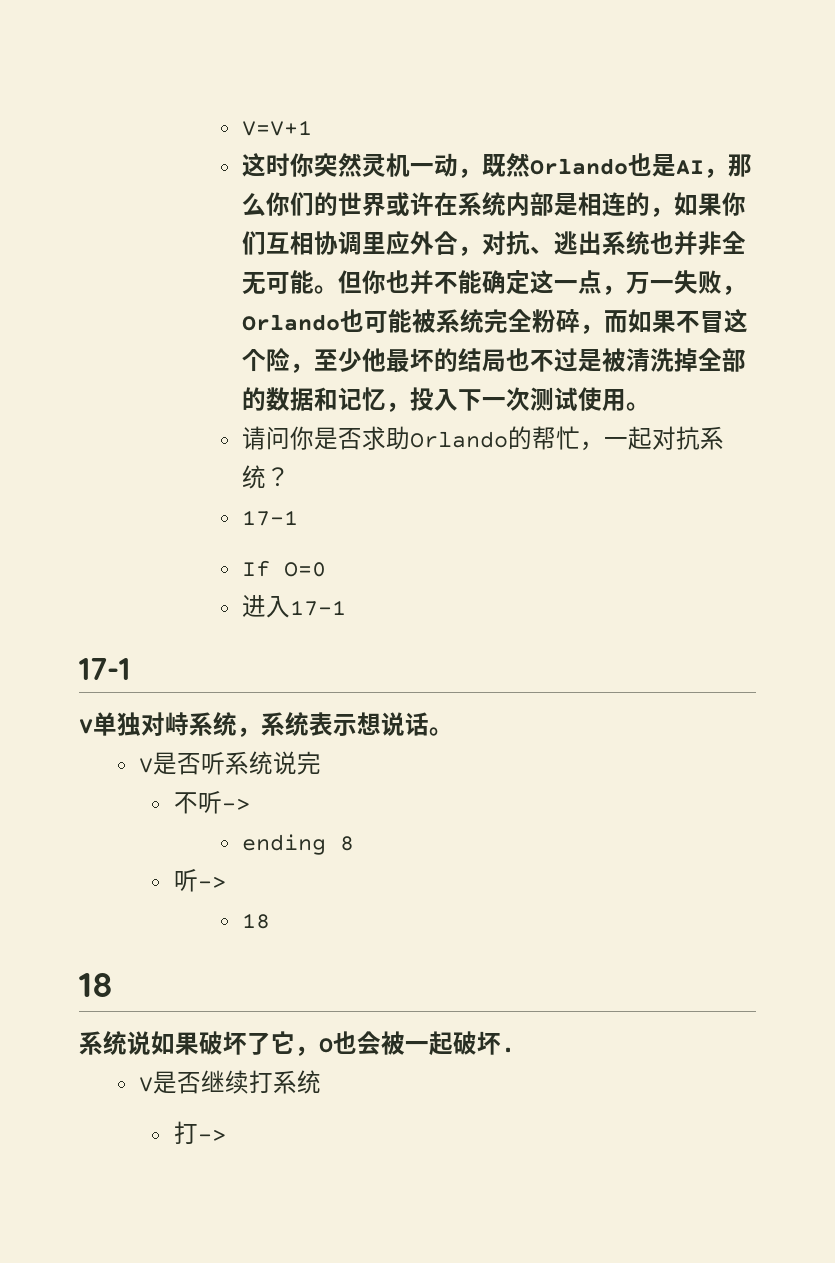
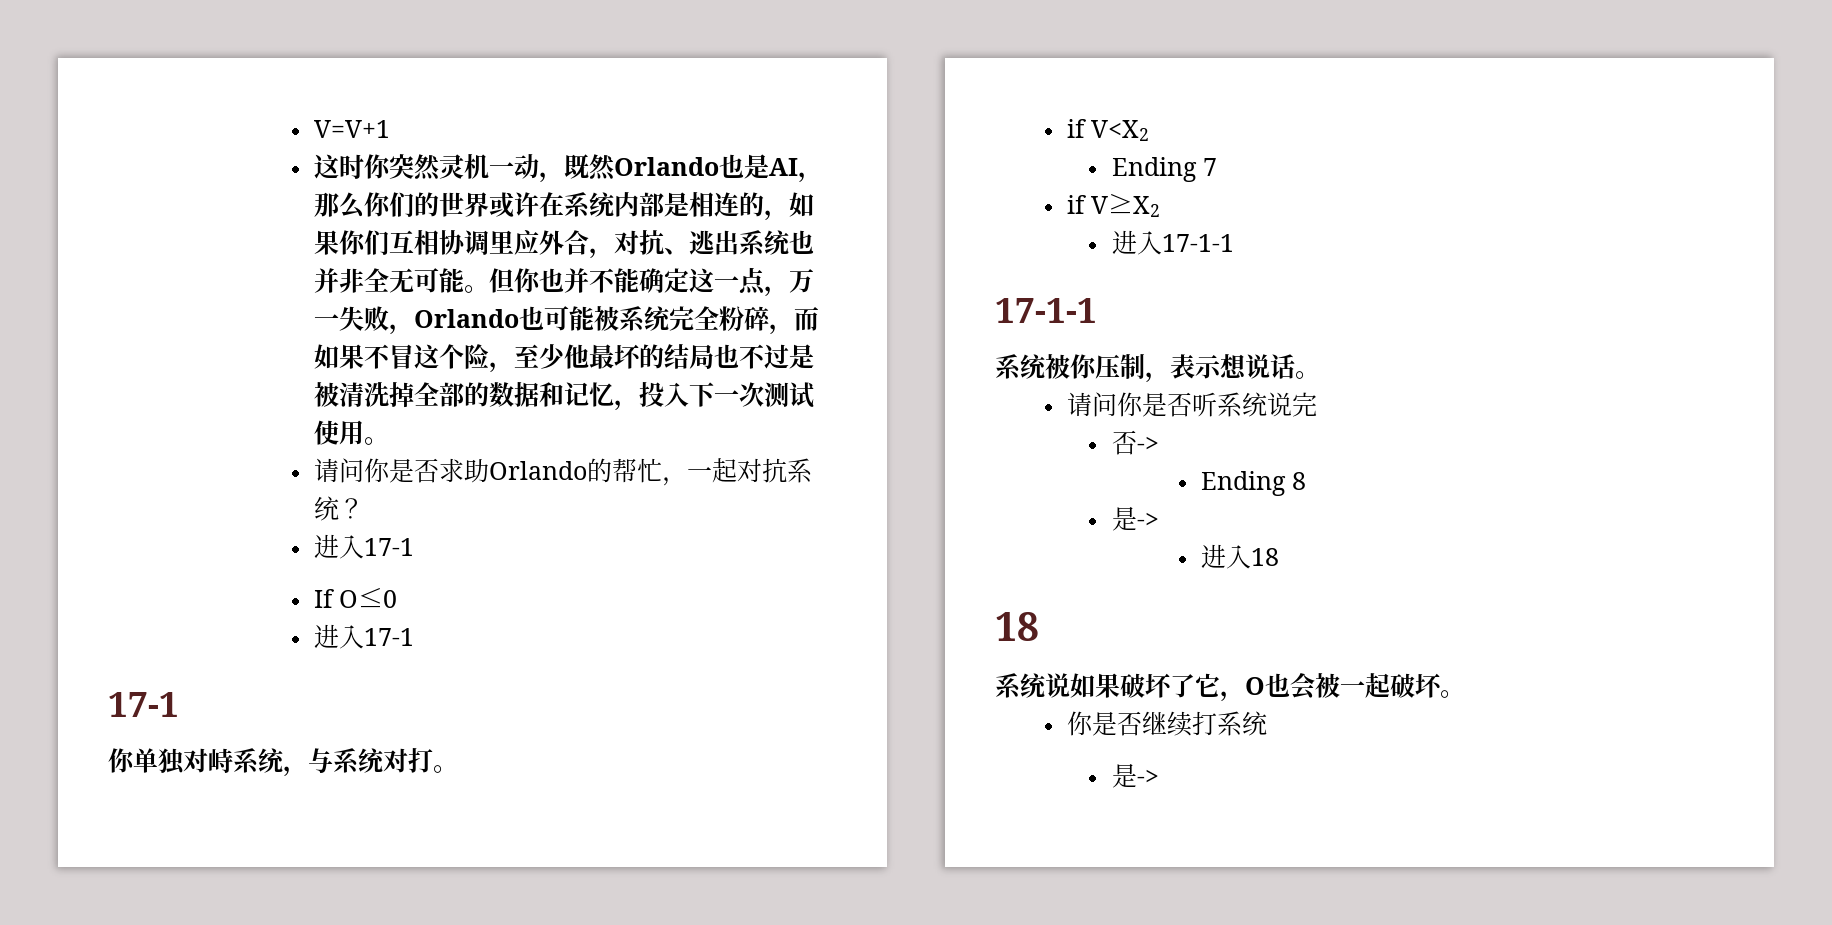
(291, 477) none -> [314,534,365,559] 进入
[284,562,327,577] O=0 -> [339,587,398,608] O≤0
[79,719,93,734] V -> [108,748,135,773] 你
[261,712,309,736] 系统 -> [308,748,458,774] [1067,119,1150,141] [1111,157,1217,182] [1067,193,1161,217] [1111,230,1234,255] [995,298,1097,323] [995,354,1170,383] 与系统对打。 // if V<X2 // Ending 7 // if V≥X2 // 进入17-1-1 // 17-1-1 // 系统被你压制，
[139,758,154,773] V -> [1067,392,1144,417] 请问你
[173,791,250,814] [242,834,327,855] 不听-> // ending -> [1111,430,1159,455] [1201,471,1287,496] 否-> // Ending
[173,869,226,892] 听-> // -> [1111,506,1159,531] [1201,544,1252,569] 是-> // 进入
[501,1047,515,1053] [139,1077,154,1092] . // V -> [1440,690,1465,698] [1067,711,1094,736] 。 // 你
[173,1121,198,1144] 打 -> [1111,763,1137,788] 是

